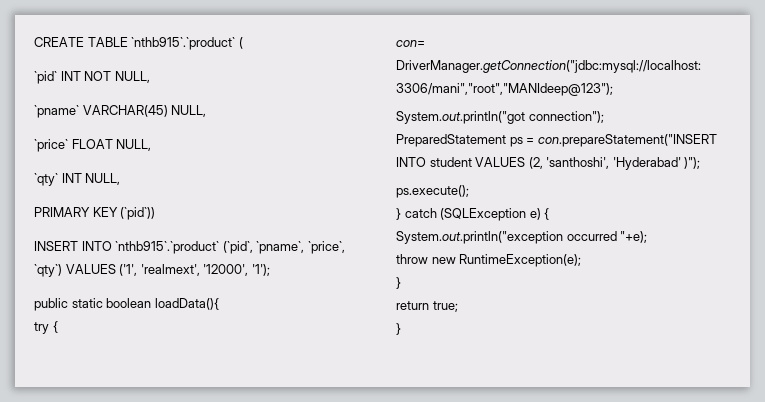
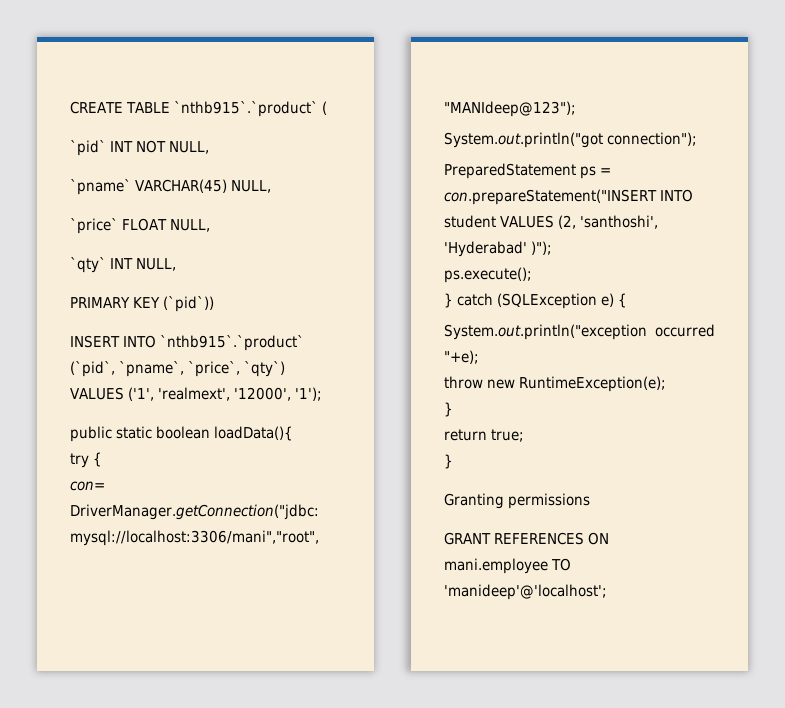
(401, 329) none -> [444,493,591,509] [444,532,610,545] [444,558,572,574] [444,584,607,600] // Granting permissions // GRANT REFERENCES ON mani.employee TO 'manideep'@'localhost';

